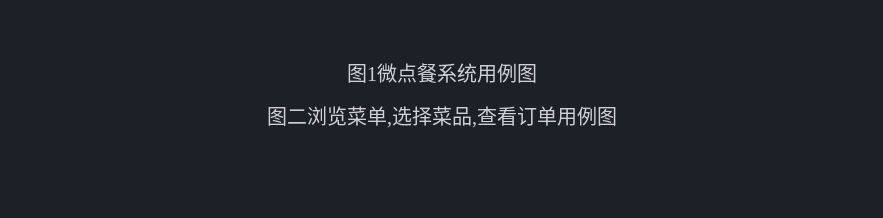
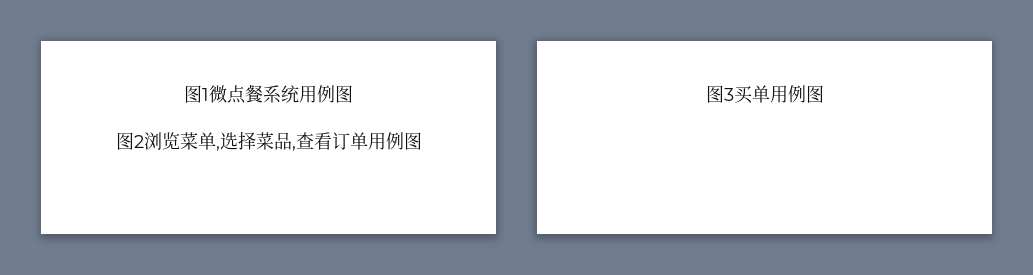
[286,109,307,124] 二 -> [133,135,144,148] 2
(617, 116) none -> [705,85,824,104] // 图3买单用例图

